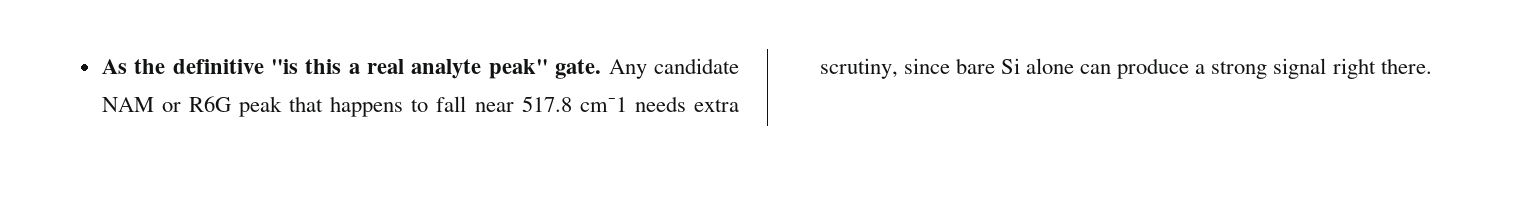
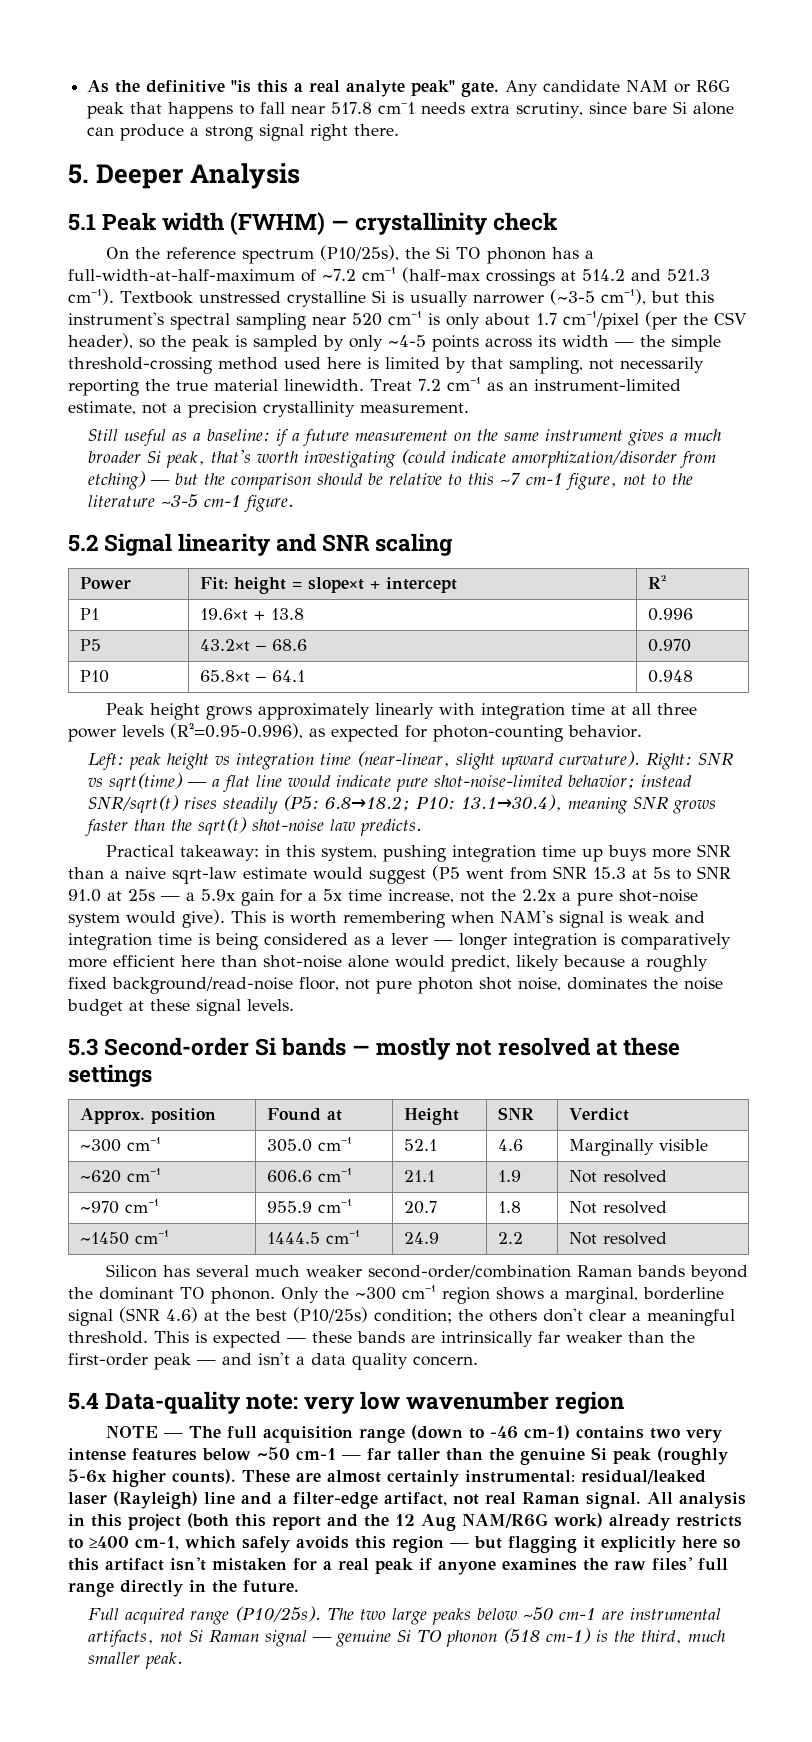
(1432, 66) none -> [68,163,301,189] [68,212,559,235] [106,245,595,264] [68,267,710,286] [68,289,714,307] [68,311,747,330] [68,333,721,352] [68,357,704,374] [68,377,681,396] [68,401,469,418] [88,429,722,446] [88,449,717,468] [88,471,694,490] [88,494,295,512] [68,533,454,556] [80,577,132,589] [200,577,458,594] [648,575,667,589] [80,608,100,620] [200,608,305,620] [648,608,694,621] [80,639,102,651] [200,639,308,651] [648,639,692,652] [80,670,110,683] [200,670,306,682] [648,670,694,683] [106,703,698,720] [68,722,642,742] [88,751,734,770] [88,773,693,792] [88,795,717,814] [85,817,423,836] [106,844,732,862] [68,865,731,884] [68,889,698,906] [68,909,705,928] [68,933,731,950] [68,955,708,972] [68,977,723,994] [67,999,294,1016] [68,1037,680,1060] [68,1064,152,1087] [80,1108,217,1124] [267,1108,343,1121] [404,1108,460,1125] [498,1107,535,1120] [569,1108,630,1121] [80,1137,162,1152] [267,1137,353,1152] [404,1139,438,1151] [498,1139,524,1151] [569,1139,709,1156] [80,1168,162,1183] [267,1168,353,1183] [404,1170,436,1182] [498,1170,522,1182] [569,1170,668,1183] [80,1199,160,1214] [267,1199,353,1213] [404,1201,438,1214] [498,1201,522,1213] [569,1201,668,1214] [80,1230,170,1245] [267,1230,361,1244] [404,1232,440,1244] [498,1232,524,1244] [569,1232,668,1245] [106,1264,749,1281] [68,1285,724,1304] [68,1307,735,1326] [68,1331,695,1348] [68,1352,478,1370] [68,1391,625,1414] [106,1425,723,1443] [68,1447,728,1465] [68,1469,706,1487] [68,1491,746,1509] [68,1513,742,1531] [68,1536,740,1553] [68,1557,728,1575] [68,1580,299,1597] [88,1606,722,1625] [88,1628,726,1647] [88,1652,184,1669] // 5. Deeper Analysis // 5.1 Peak width (FWHM) — crystallinity check // On the reference spectrum (P10/25s), the Si TO phonon has a full-width-at-half-maximum of ~7.2 cm⁻¹ (half-max crossings at 514.2 and 521.3 cm⁻¹). Textbook unstressed crystalline Si is usually narrower (~3-5 cm⁻¹), but this instrument's spectral sampling near 520 cm⁻¹ is only about 1.7 cm⁻¹/pixel (per the CSV header), so the peak is sampled by only ~4-5 points across its width — the simple threshold-crossing method used here is limited by that sampling, not necessarily reporting the true material linewidth. Treat 7.2 cm⁻¹ as an instrument-limited estimate, not a precision crystallinity measurement. // Still useful as a baseline: if a future measurement on the same instrument gives a much broader Si peak, that's worth investigating (could indicate amorphization/disorder from etching) — but the comparison should be relative to this ~7 cm-1 figure, not to the literature ~3-5 cm-1 figure. // 5.2 Signal linearity and SNR scaling // Power | Fit: height = slope×t + intercept | R² // P1 | 19.6×t + 13.8 | 0.996 // P5 | 43.2×t − 68.6 | 0.970 // P10 | 65.8×t − 64.1 | 0.948 // Peak height grows approximately linearly with integration time at all three power levels (R²=0.95-0.996), as expected for photon-counting behavior. // Left: peak height vs integration time (near-linear, slight upward curvature). Right: SNR vs sqrt(time) — a flat line would indicate pure shot-noise-limited behavior; instead SNR/sqrt(t) rises steadily (P5: 6.8→18.2; P10: 13.1→30.4), meaning SNR grows faster than the sqrt(t) shot-noise law predicts. // Practical takeaway: in this system, pushing integration time up buys more SNR than a naive sqrt-law estimate would suggest (P5 went from SNR 15.3 at 5s to SNR 91.0 at 25s — a 5.9x gain for a 5x time increase, not the 2.2x a pure shot-noise system would give). This is worth remembering when NAM's signal is weak and integration time is being considered as a lever — longer integration is comparatively more efficient here than shot-noise alone would predict, likely because a roughly fixed background/read-noise floor, not pure photon shot noise, dominates the noise budget at these signal levels. // 5.3 Second-order Si bands — mostly not resolved at these settings // Approx. position | Found at | Height | SNR | Verdict // ~300 cm⁻¹ | 305.0 cm⁻¹ | 52.1 | 4.6 | Marginally visible // ~620 cm⁻¹ | 606.6 cm⁻¹ | 21.1 | 1.9 | Not resolved // ~970 cm⁻¹ | 955.9 cm⁻¹ | 20.7 | 1.8 | Not resolved // ~1450 cm⁻¹ | 1444.5 cm⁻¹ | 24.9 | 2.2 | Not resolved // Silicon has several much weaker second-order/combination Raman bands beyond the dominant TO phonon. Only the ~300 cm⁻¹ region shows a marginal, borderline signal (SNR 4.6) at the best (P10/25s) condition; the others don't clear a meaningful threshold. This is expected — these bands are intrinsically far weaker than the first-order peak — and isn't a data quality concern. // 5.4 Data-quality note: very low wavenumber region // NOTE — The full acquisition range (down to -46 cm-1) contains two very intense features below ~50 cm-1 — far taller than the genuine Si peak (roughly 5-6x higher counts). These are almost certainly instrumental: residual/leaked laser (Rayleigh) line and a filter-edge artifact, not real Raman signal. All analysis in this project (both this report and the 12 Aug NAM/R6G work) already restricts to ≥400 cm-1, which safely avoids this region — but flagging it explicitly here so this artifact isn't mistaken for a real peak if anyone examines the raw files' full range directly in the future. // Full acquired range (P10/25s). The two large peaks below ~50 cm-1 are instrumental artifacts, not Si Raman signal — genuine Si TO phonon (518 cm-1) is the third, much smaller peak.

